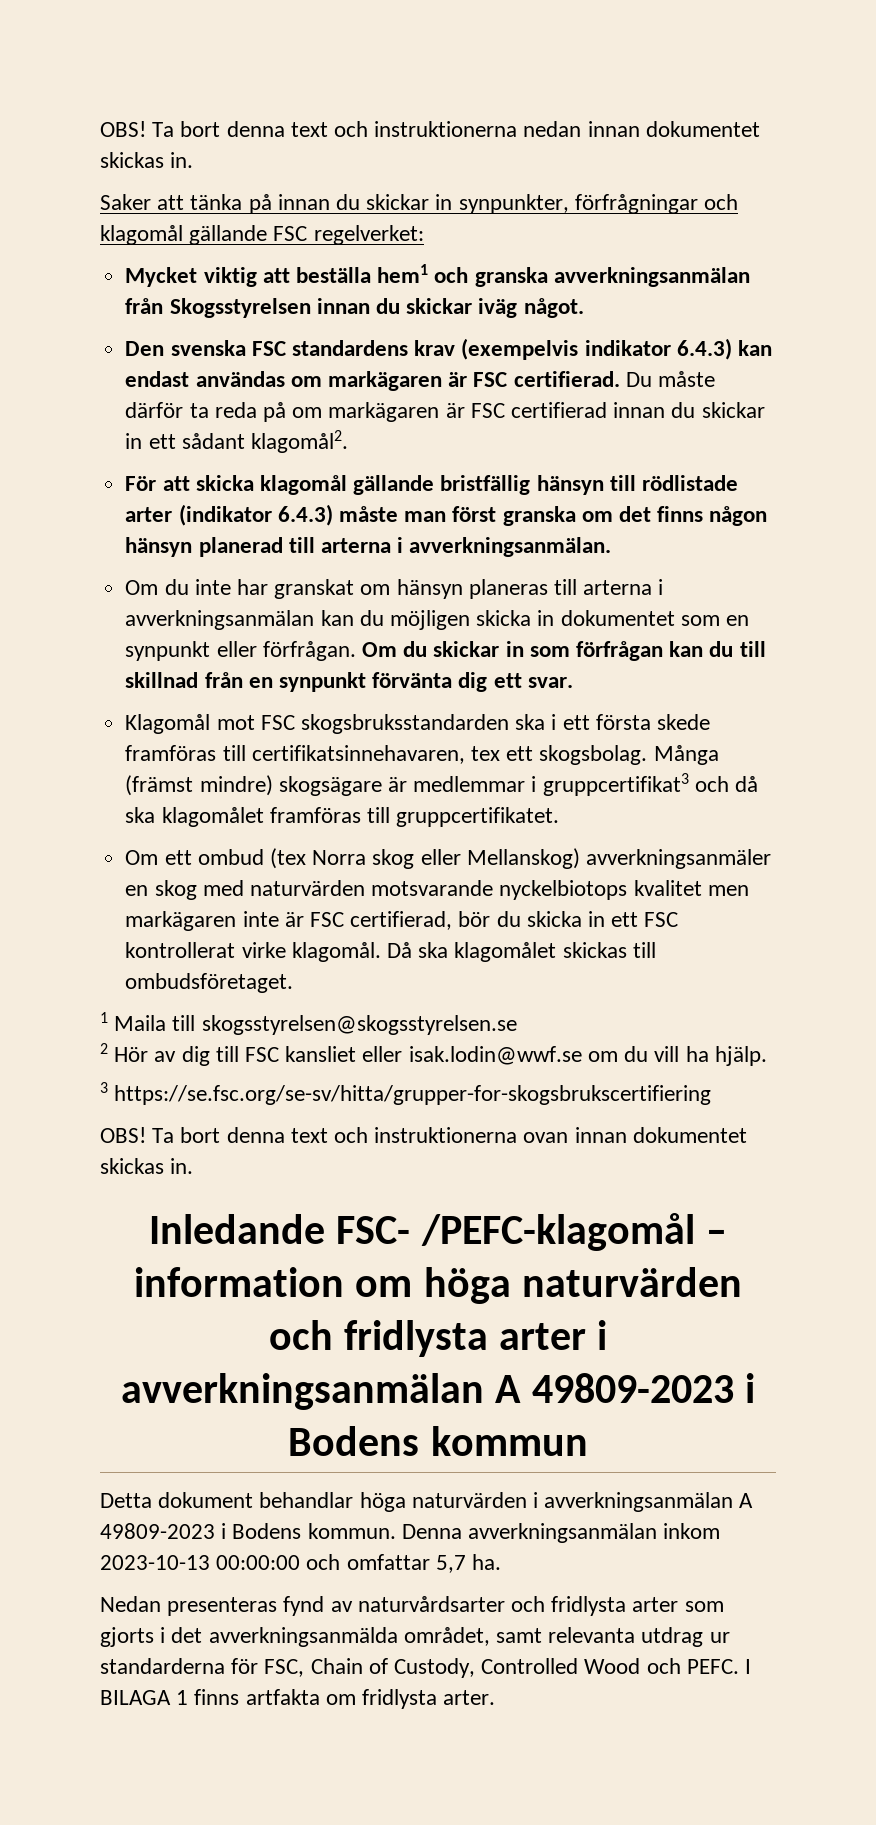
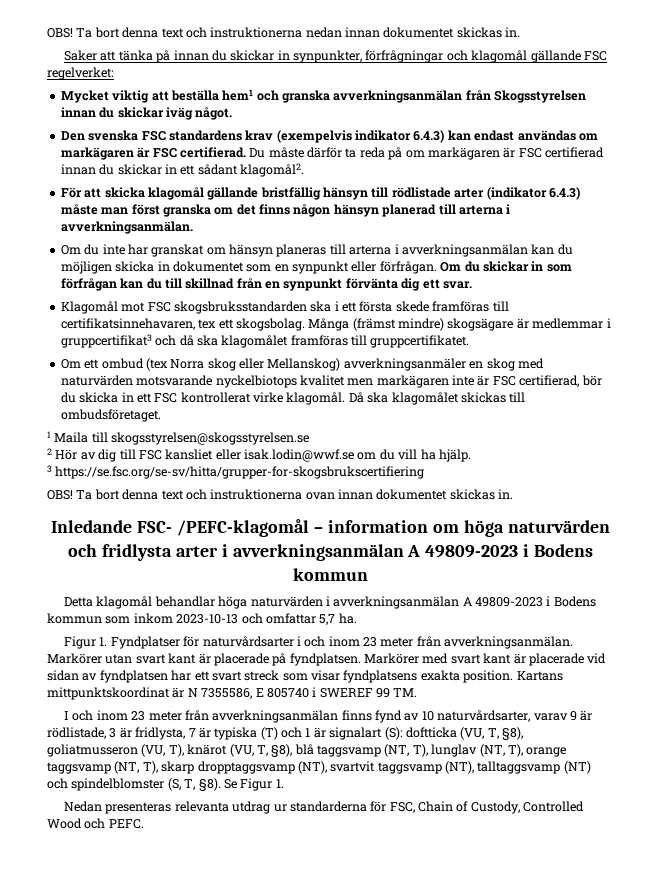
[158,1492,254,1508] dokument -> [96,596,153,609] klagomål
[307,1523,658,1543] kommun. Denna avverkningsanmälan -> [47,613,131,624] kommun som
[216,1555,301,1570] 00:00:00 -> (239, 619) none
[100,1596,724,1616] [100,1627,543,1647] Nedan presenteras fynd av naturvårdsarter och fridlysta arter som gjorts i det avverkningsanmälda området, samt -> [64,636,574,649] [47,653,607,666] [47,670,563,683] [47,687,418,700] [64,710,593,723] [47,727,523,741] [47,744,567,758] [47,761,591,774] [47,778,284,792] [64,801,172,814] Figur 1. Fyndplatser för naturvårdsarter i och inom 23 meter från avverkningsanmälan. Markörer utan svart kant är placerade på fyndplatsen. Markörer med svart kant är placerade vid sidan av fyndplatsen har ett svart streck som visar fyndplatsens exakta position. Kartans mittpunktskoordinat är N 7355586, E 805740 i SWEREF 99 TM. // I och inom 23 meter från avverkningsanmälan finns fynd av 10 naturvårdsarter, varav 9 är rödlistade, 3 är fridlysta, 7 är typiska (T) och 1 är signalart (S): doftticka (VU, T, §8), goliatmusseron (VU, T), knärot (VU, T, §8), blå taggsvamp (NT, T), lunglav (NT, T), orange taggsvamp (NT, T), skarp dropptaggsvamp (NT), svartvit taggsvamp (NT), talltaggsvamp (NT) och spindelblomster (S, T, §8). Se Figur 1. // Nedan presenteras
[745,1659,752,1674] [100,1689,496,1709] I BILAGA 1 finns artfakta om fridlysta arter. -> (144, 824) none

